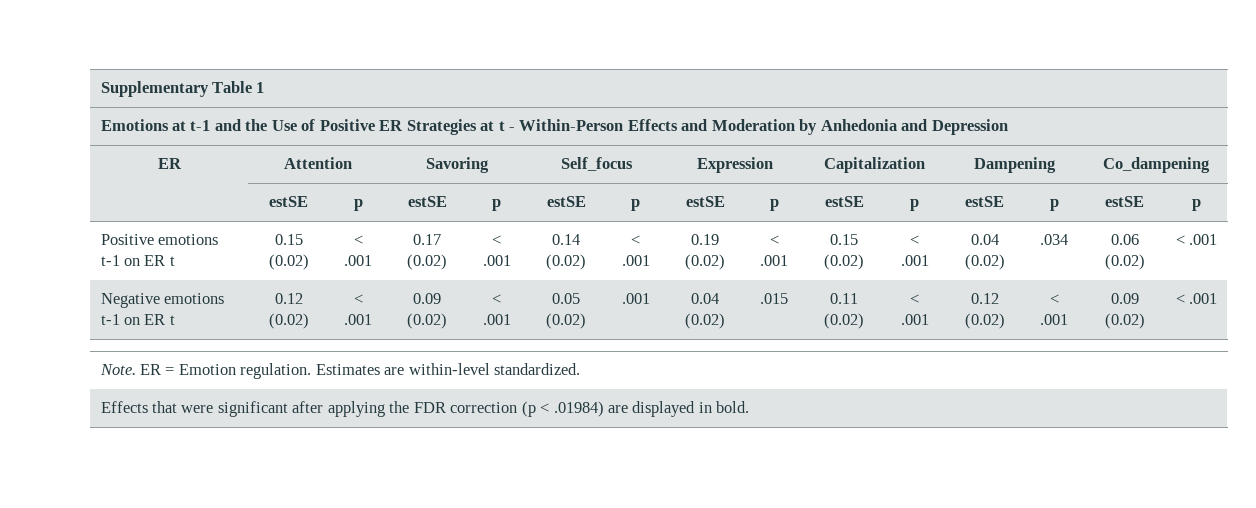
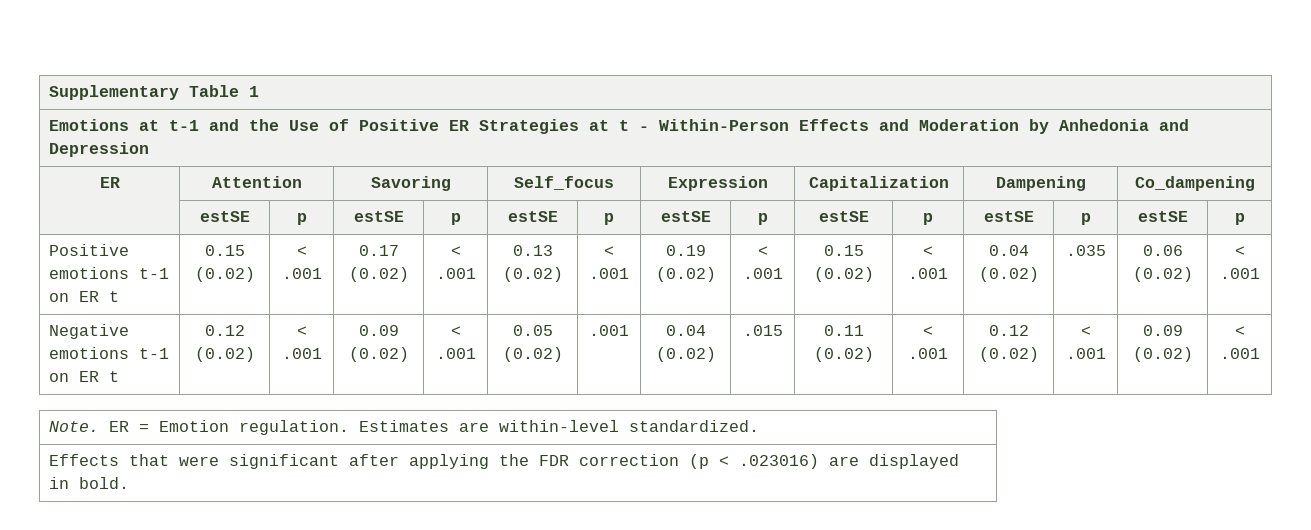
[552,234,580,245] 0.14 -> [512,245,553,256] 0.13
[1040,234,1068,245] .034 -> [1065,245,1106,256] .035
[553,401,604,417] .01984) -> [738,454,819,469] .023016)

